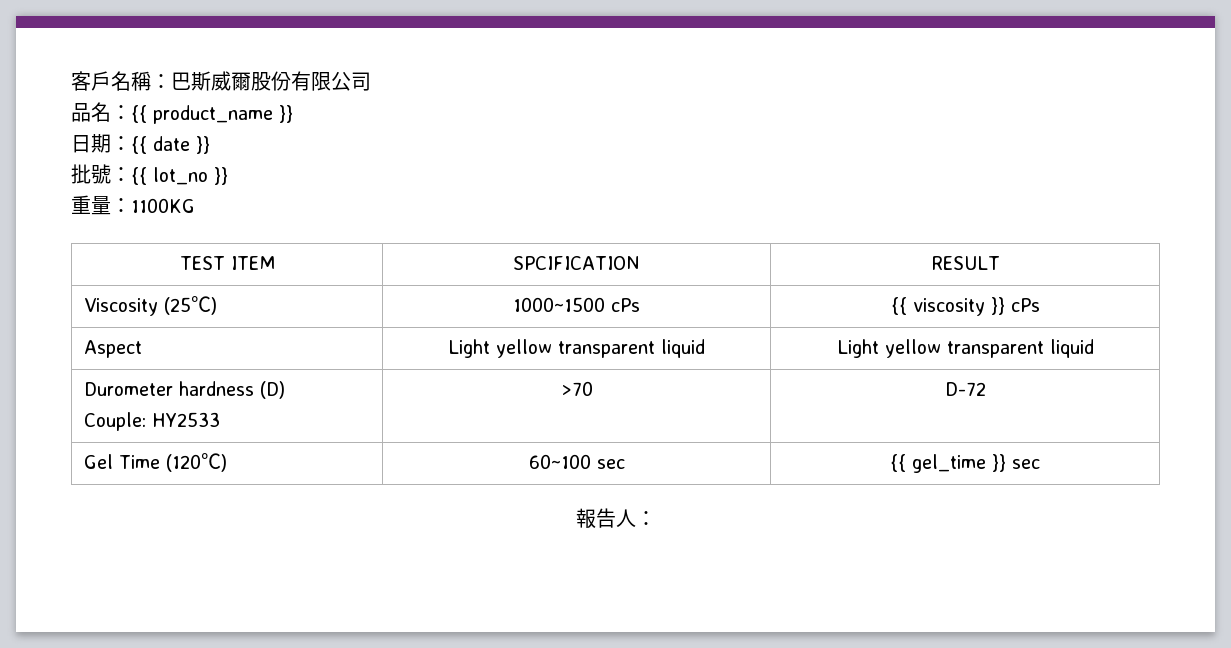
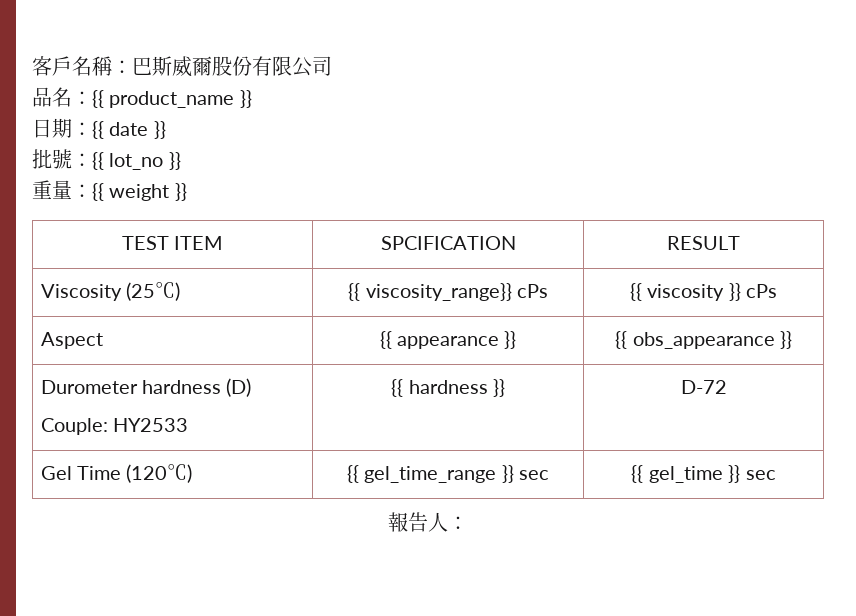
[131,198,195,213] 1100KG -> [92,183,187,201] {{ weight }}
[513,297,605,312] 1000~1500 -> [348,283,512,301] {{ viscosity_range}}
[448,339,705,358] [836,339,1094,358] Light yellow transparent liquid | Light yellow transparent liquid -> [379,331,517,349] [615,331,792,349] {{ appearance }} | {{ obs_appearance }}
[560,381,593,396] >70 -> [391,379,505,397] {{ hardness }}
[528,454,591,469] 60~100 -> [346,465,514,483] {{ gel_time_range }}

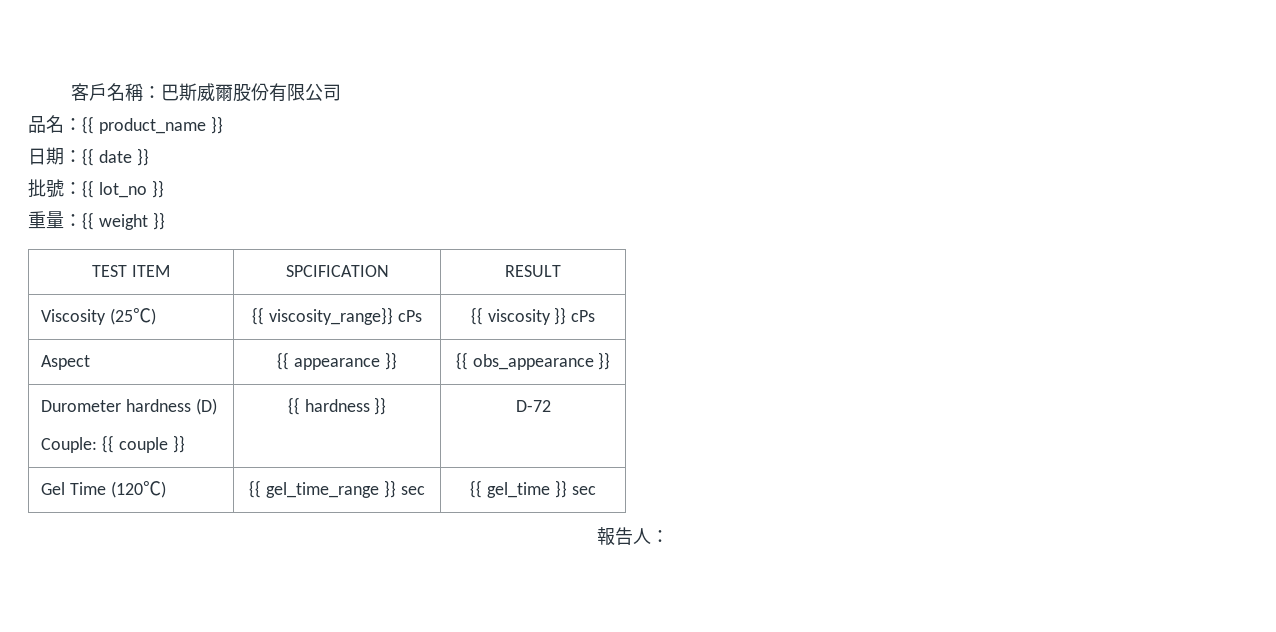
[113,418,189,432] HY2533 -> [101,435,185,453] {{ couple }}

